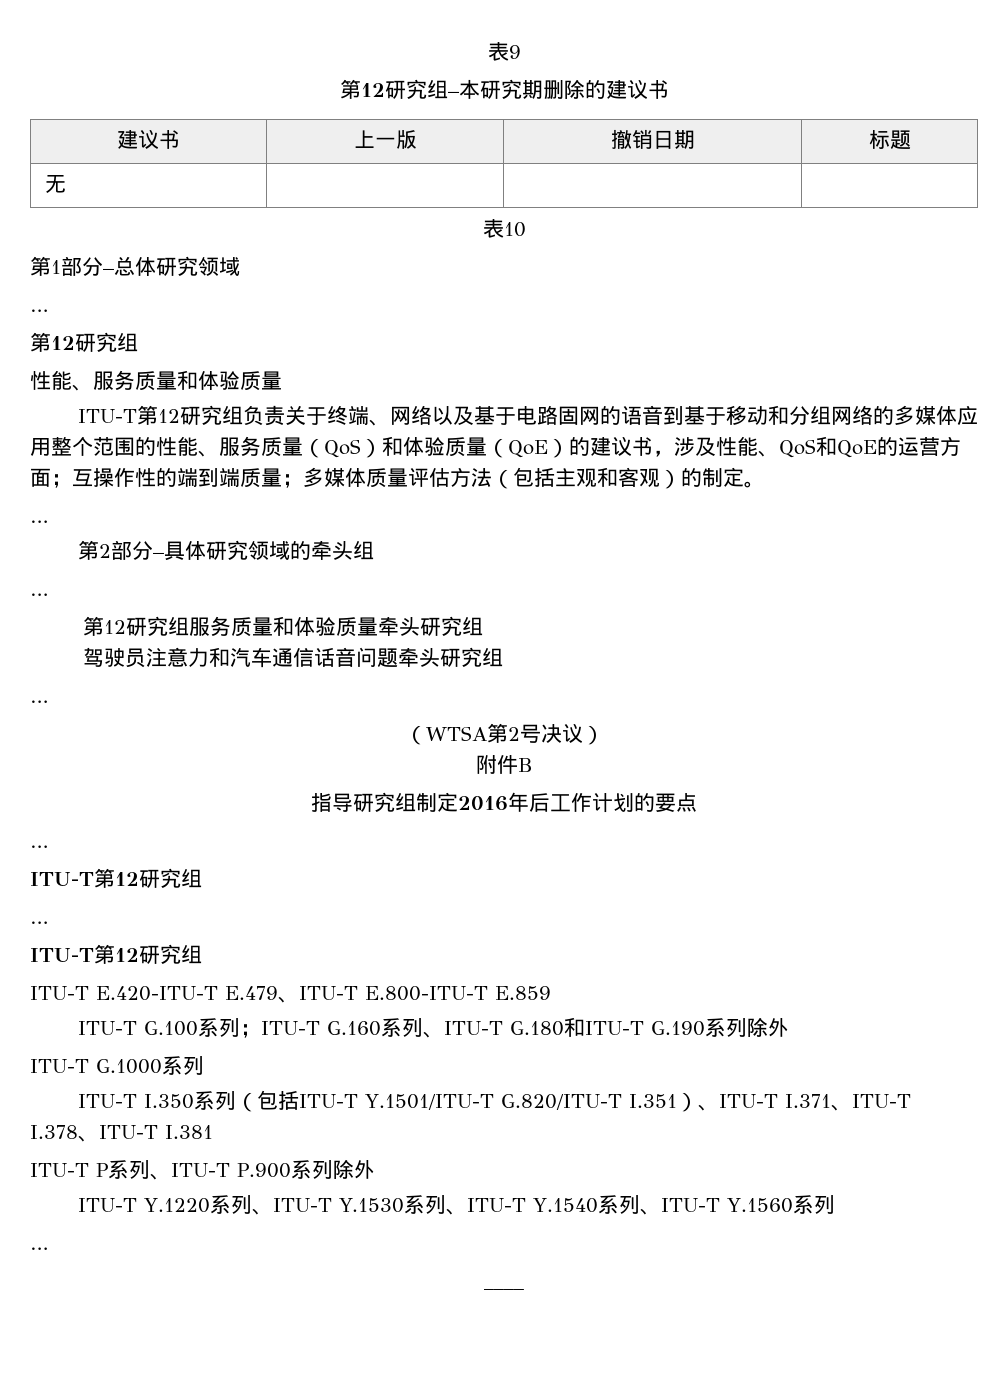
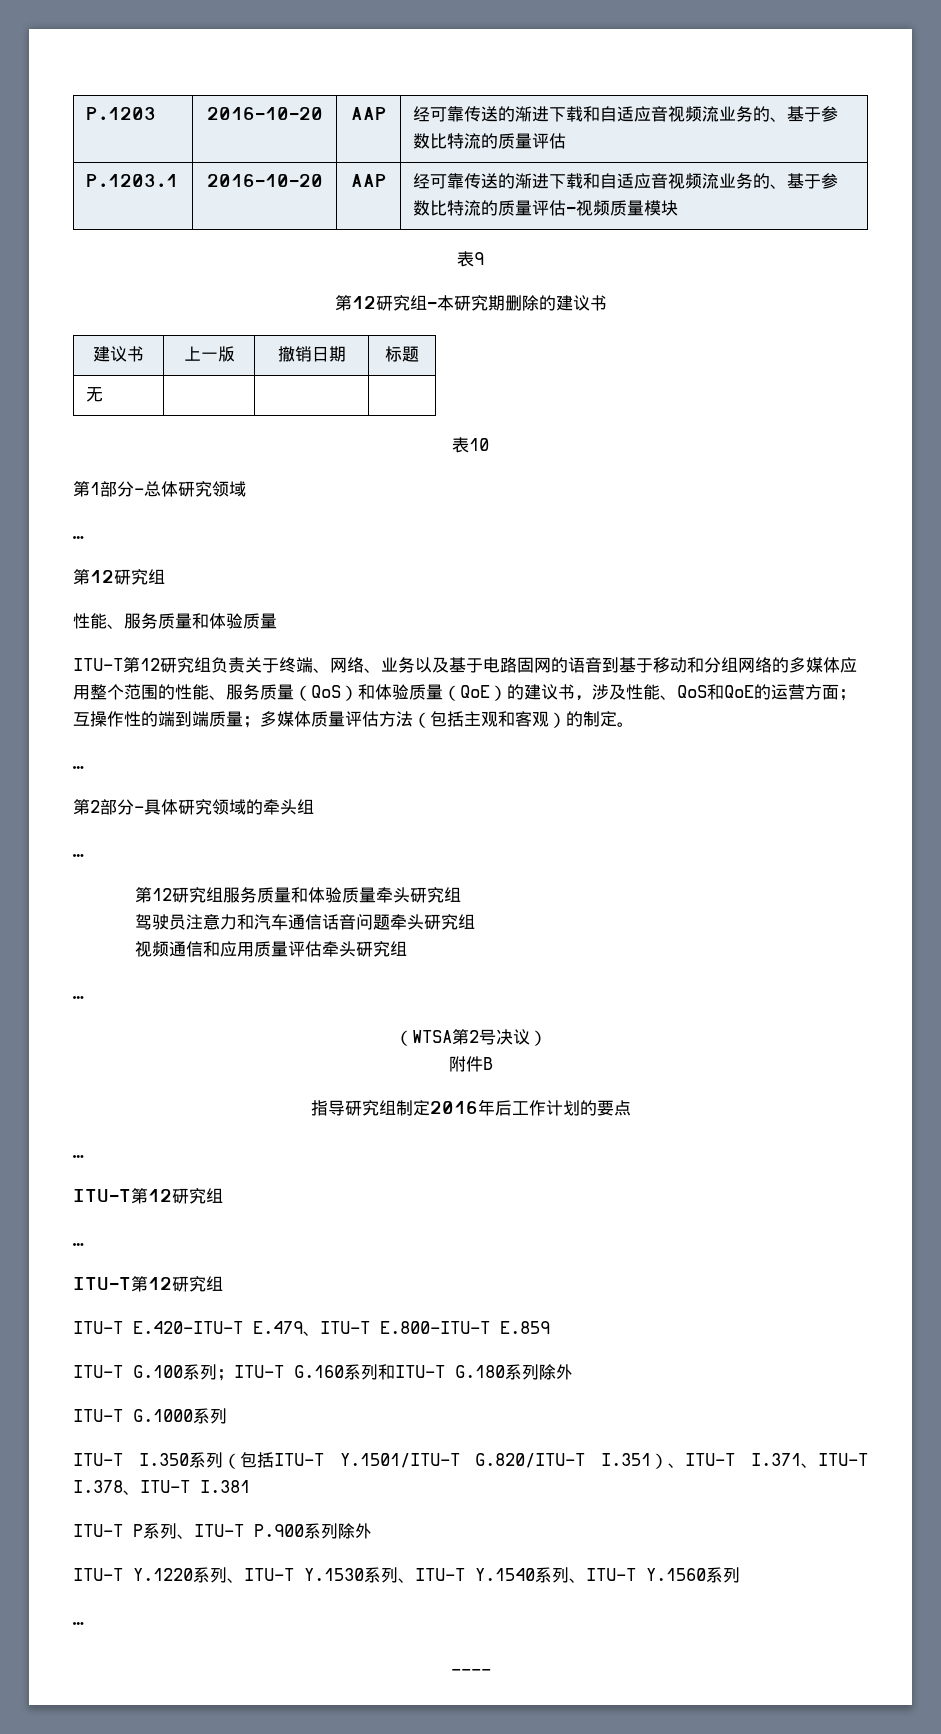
(487, 51) none -> [86,107,157,120] [206,107,323,120] [350,107,387,120] [413,106,839,122] [413,133,567,149] [86,174,179,187] [206,174,323,187] [350,174,387,187] [413,173,839,189] [413,200,679,216] P.1203 | 2016-10-20 | AAP | 经可靠传送的渐进下载和自适应音视频流业务的、基于参数比特流的质量评估 // P.1203.1 | 2016-10-20 | AAP | 经可靠传送的渐进下载和自适应音视频流业务的、基于参数比特流的质量评估–视频质量模块 //
(432, 415) none -> [364,657,415,673] 、业务
(503, 657) none -> [135,941,408,957] // 视频通信和应用质量评估牵头研究组
[422,1031,444,1038] 、 -> [378,1364,395,1380] 和
[563,1017,705,1037] 和ITU-T G.190 -> (505, 1371) none

